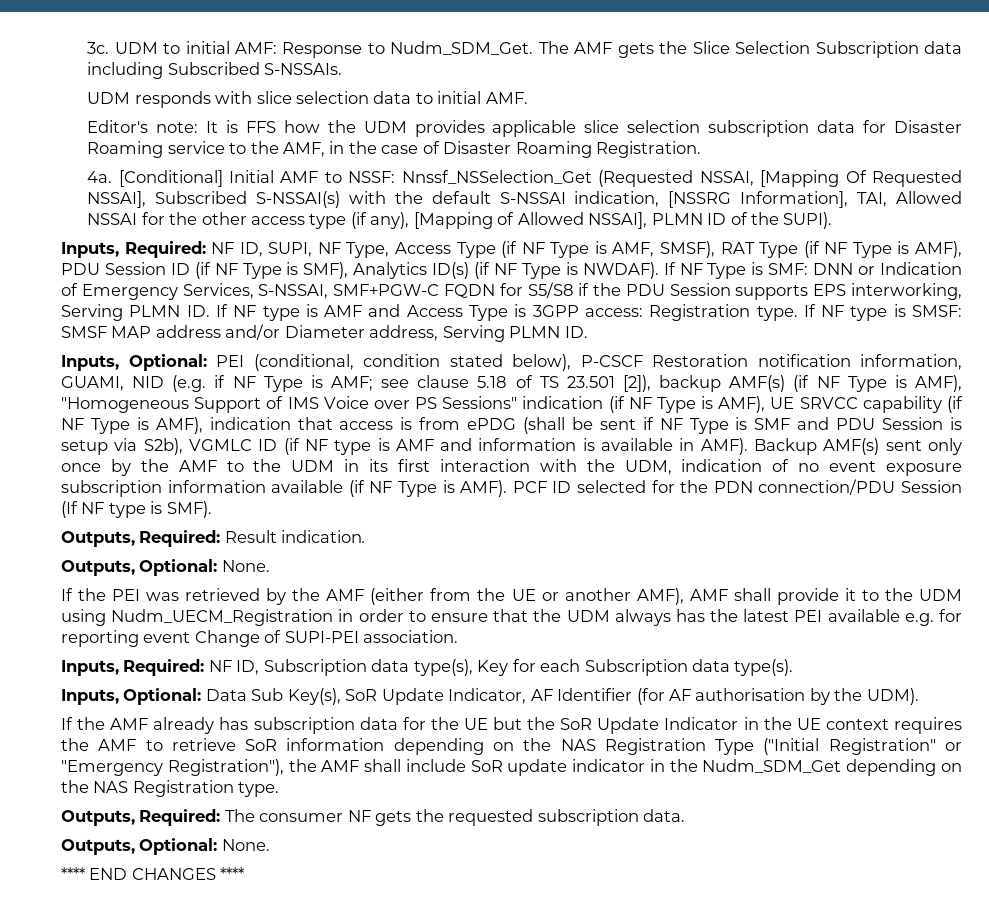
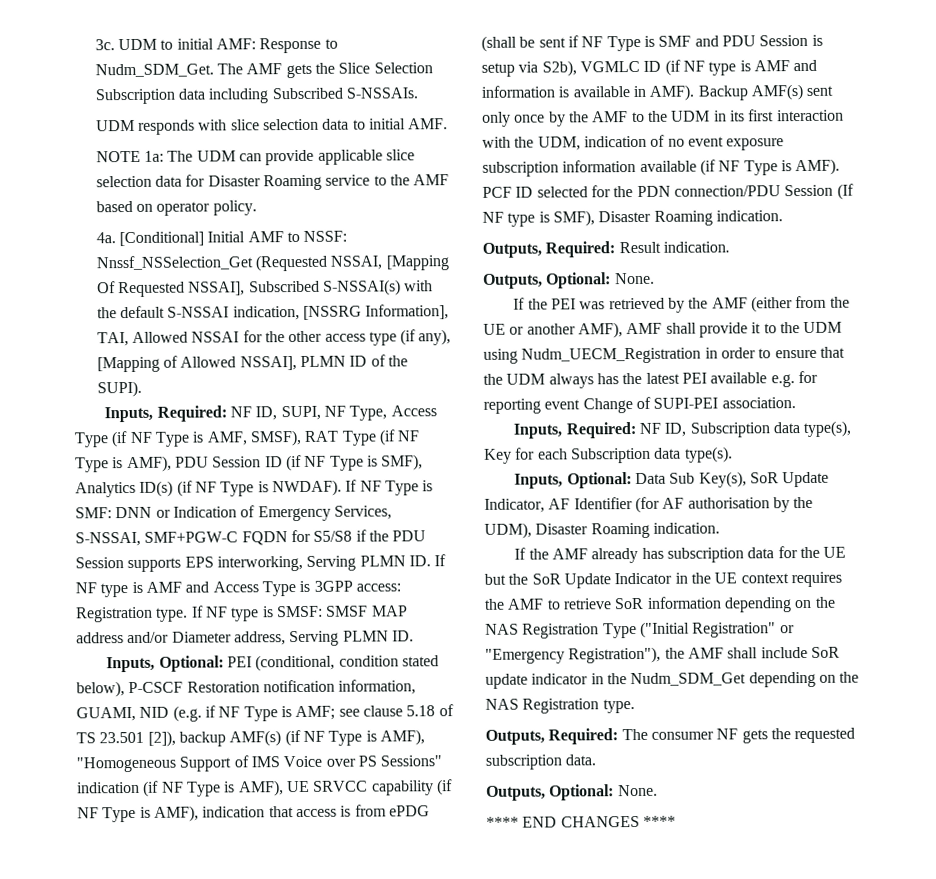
[87,120,485,137] Editor's note: It is FFS how the UDM provides -> [95,149,315,166] NOTE 1a: The UDM can provide
[708,120,810,137] subscription -> (152, 181) none
[282,141,702,158] AMF, in the case of Disaster Roaming Registration. -> [413,174,450,186] [95,200,257,216] AMF based on operator policy.
[166,501,212,518] SMF). -> [552,210,783,227] SMF), Disaster Roaming indication.
[866,688,919,705] UDM). -> [484,522,720,539] UDM), Disaster Roaming indication.

